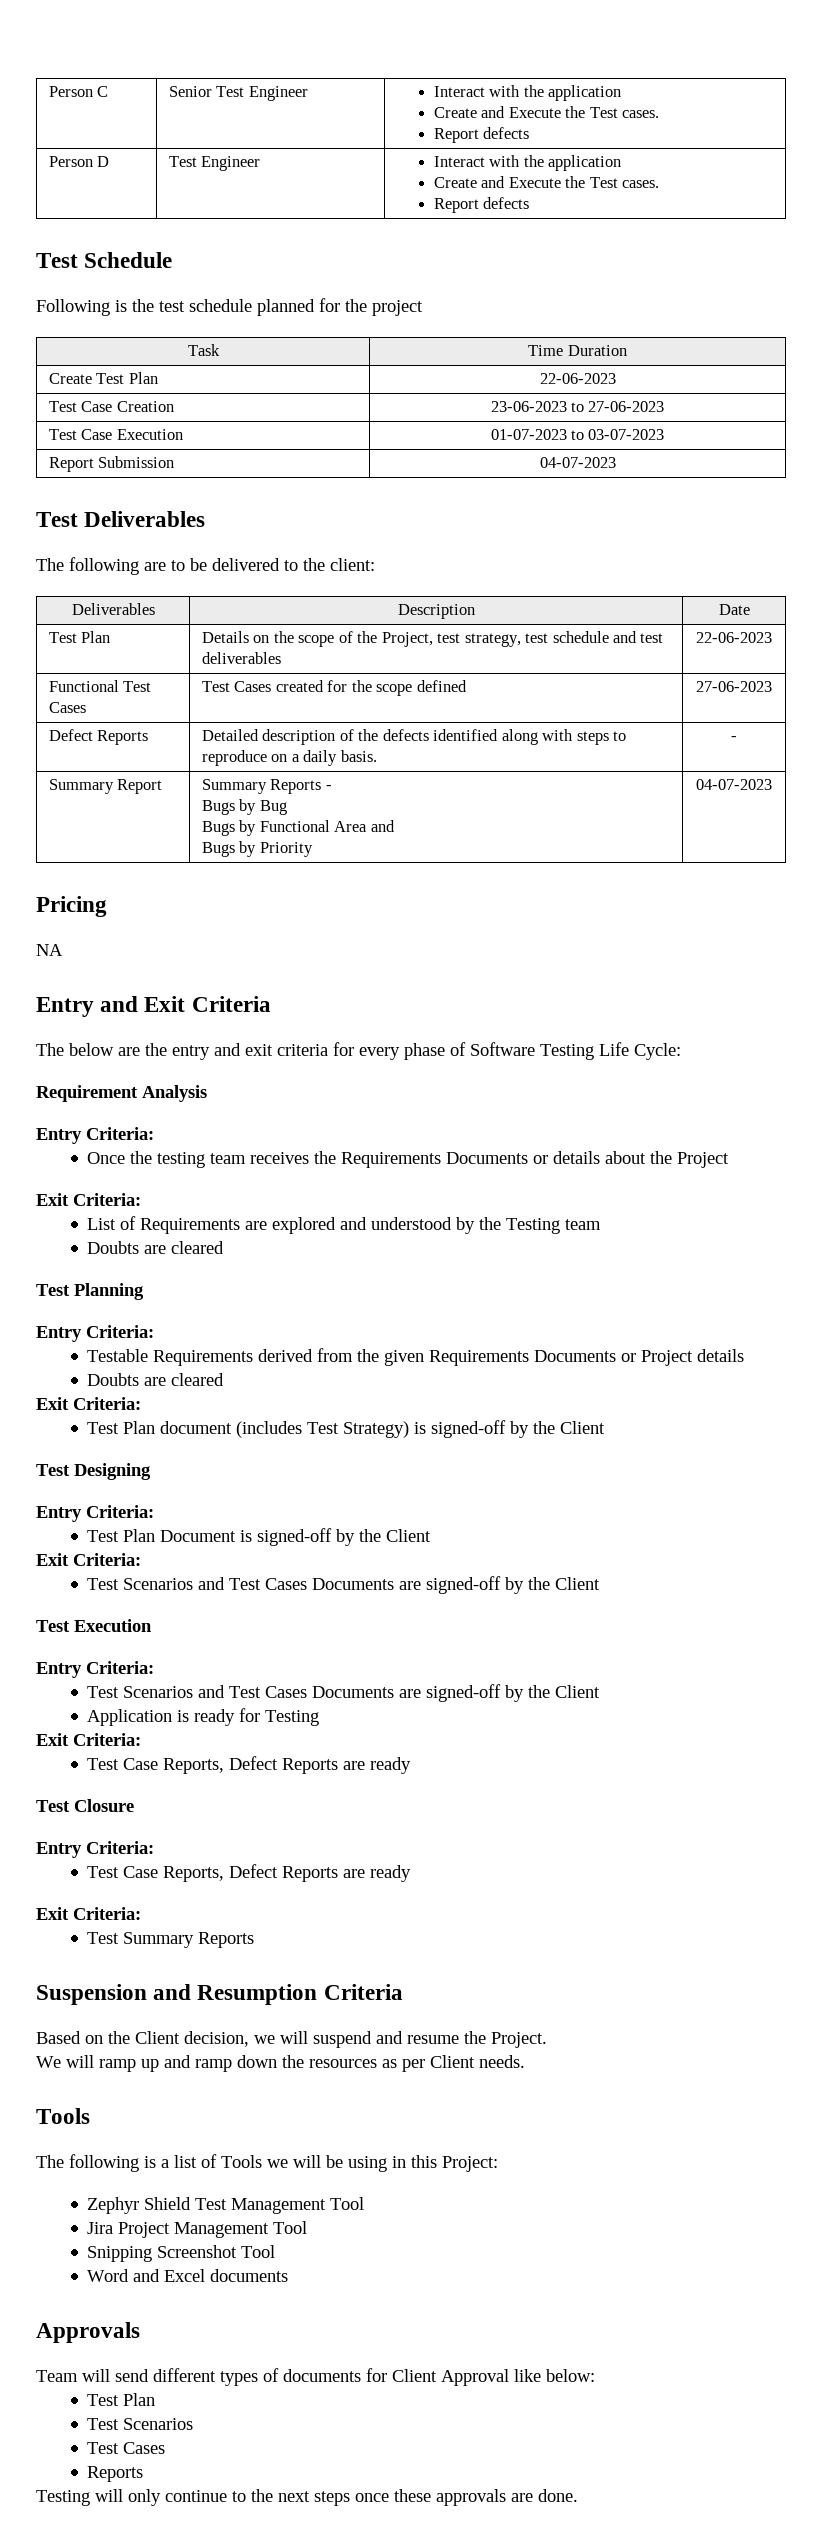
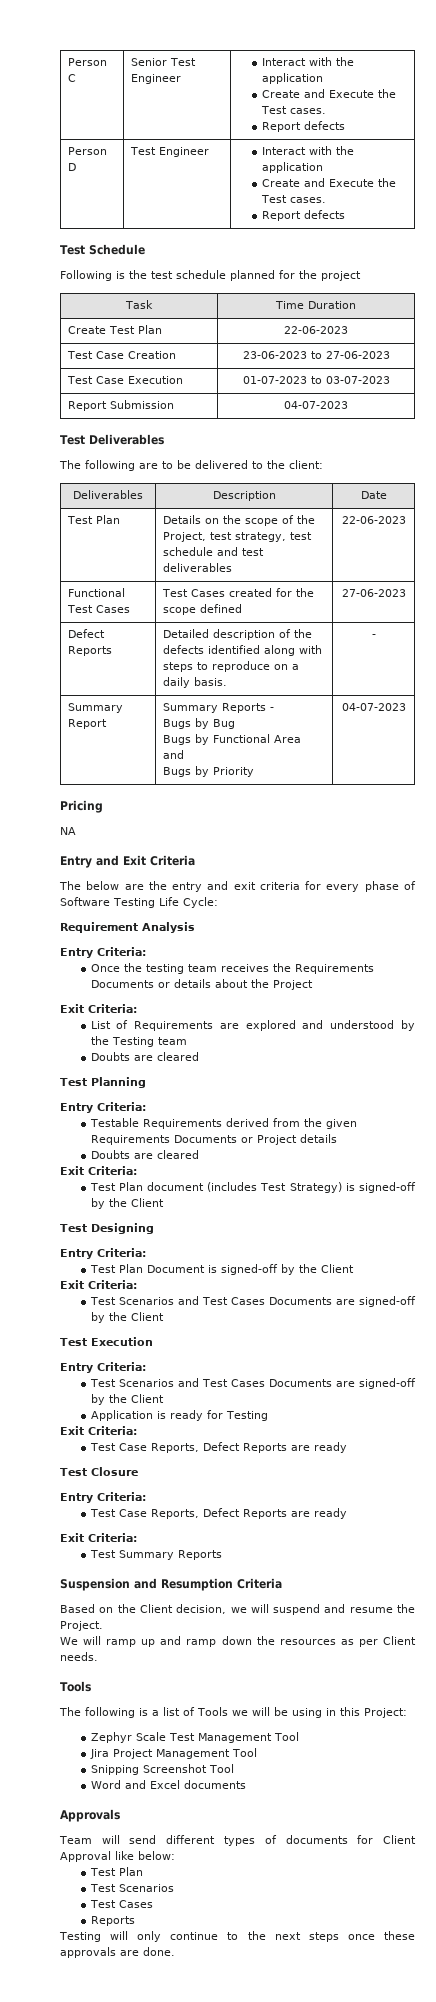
[144,2197,192,2210] Shield -> [135,1732,166,1741] Scale

